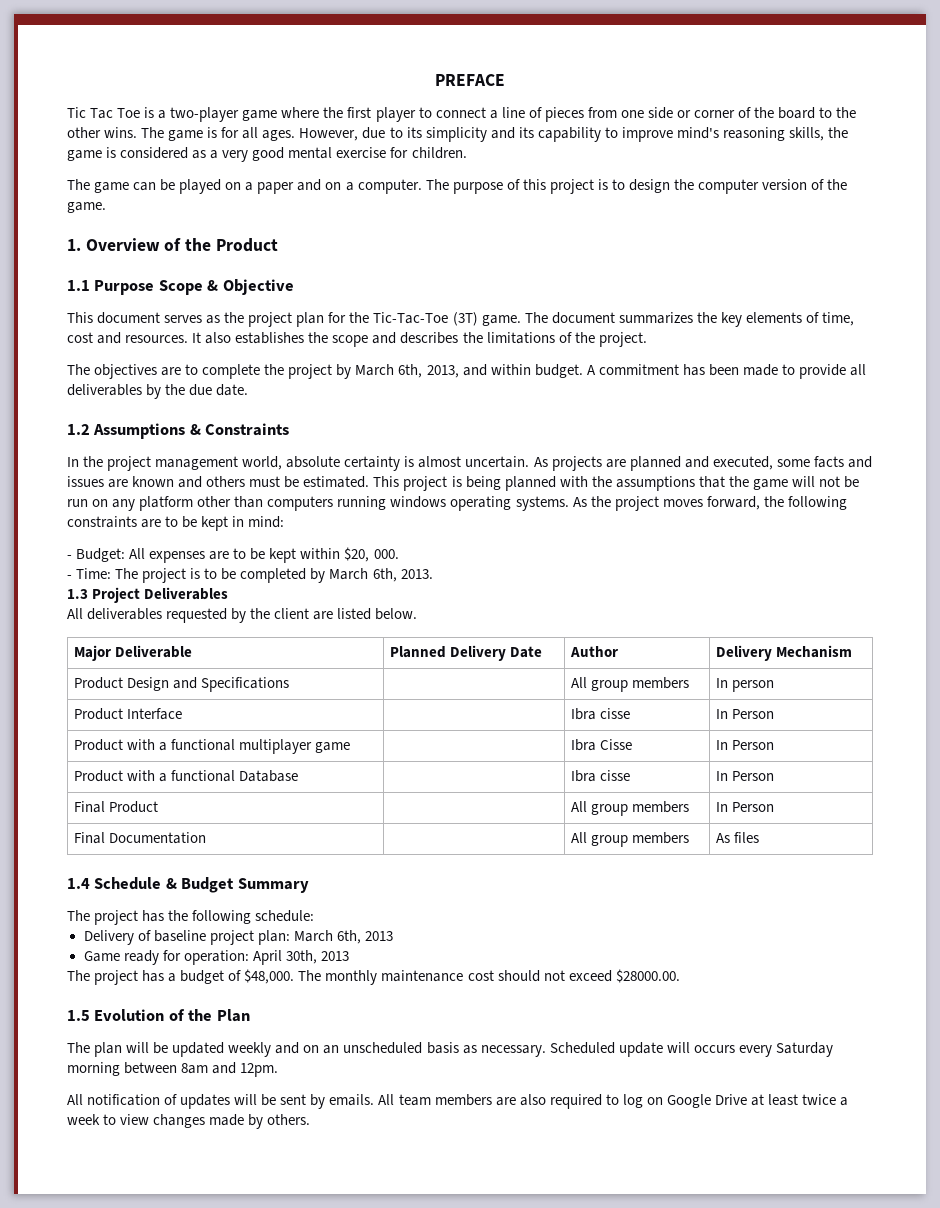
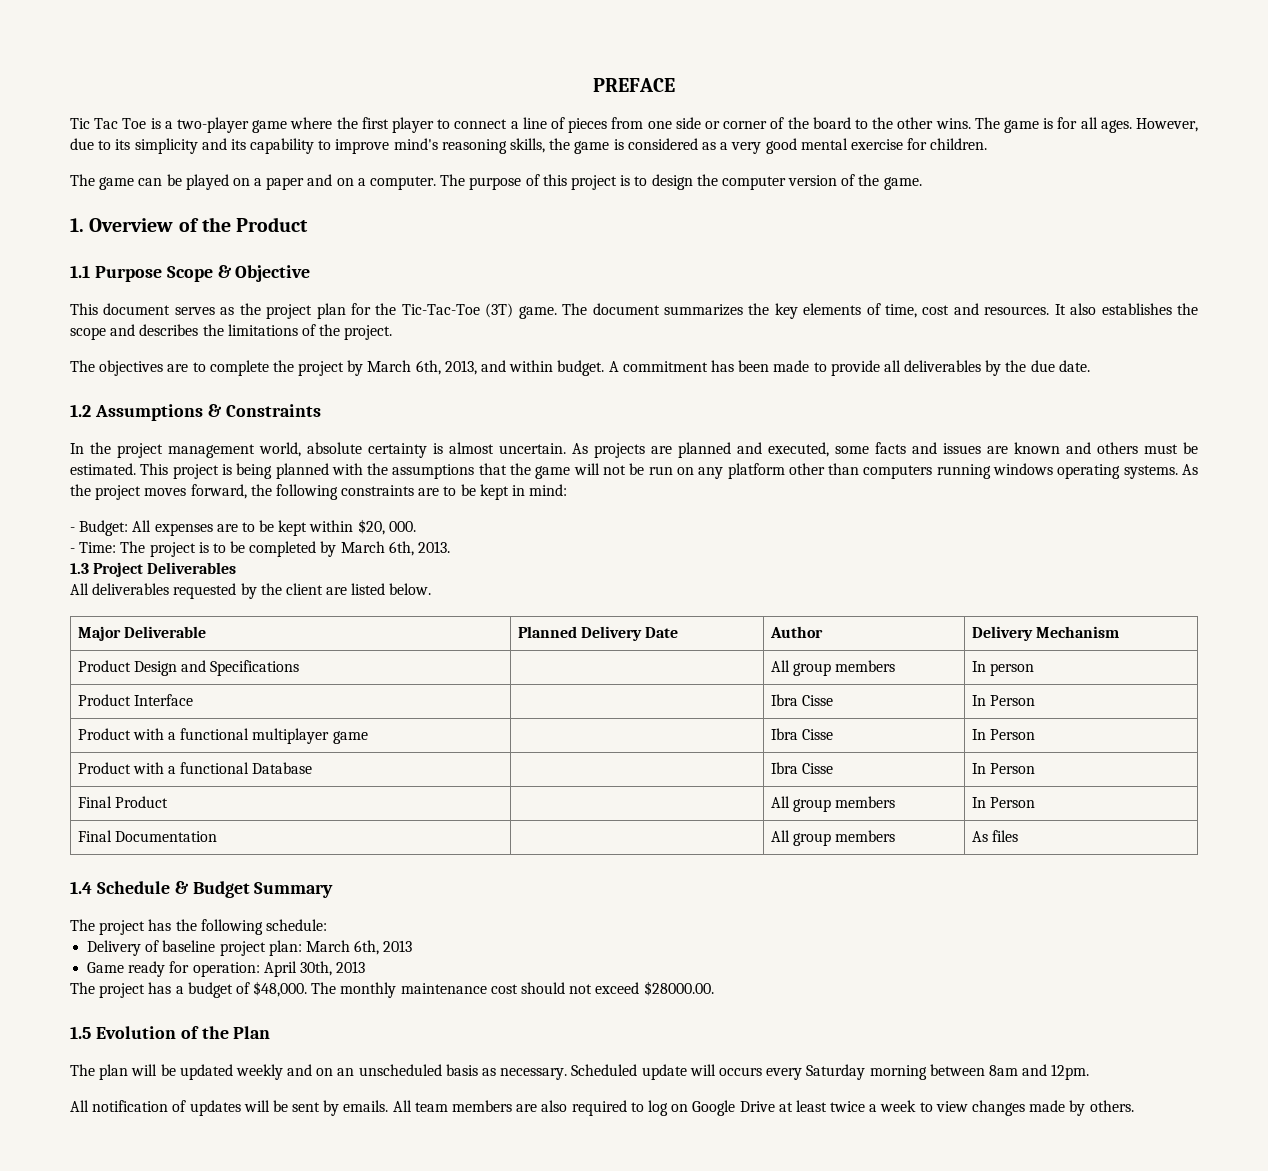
[600,708,631,719] cisse -> [801,695,833,706] Cisse
[600,770,631,781] cisse -> [801,763,833,774] Cisse

